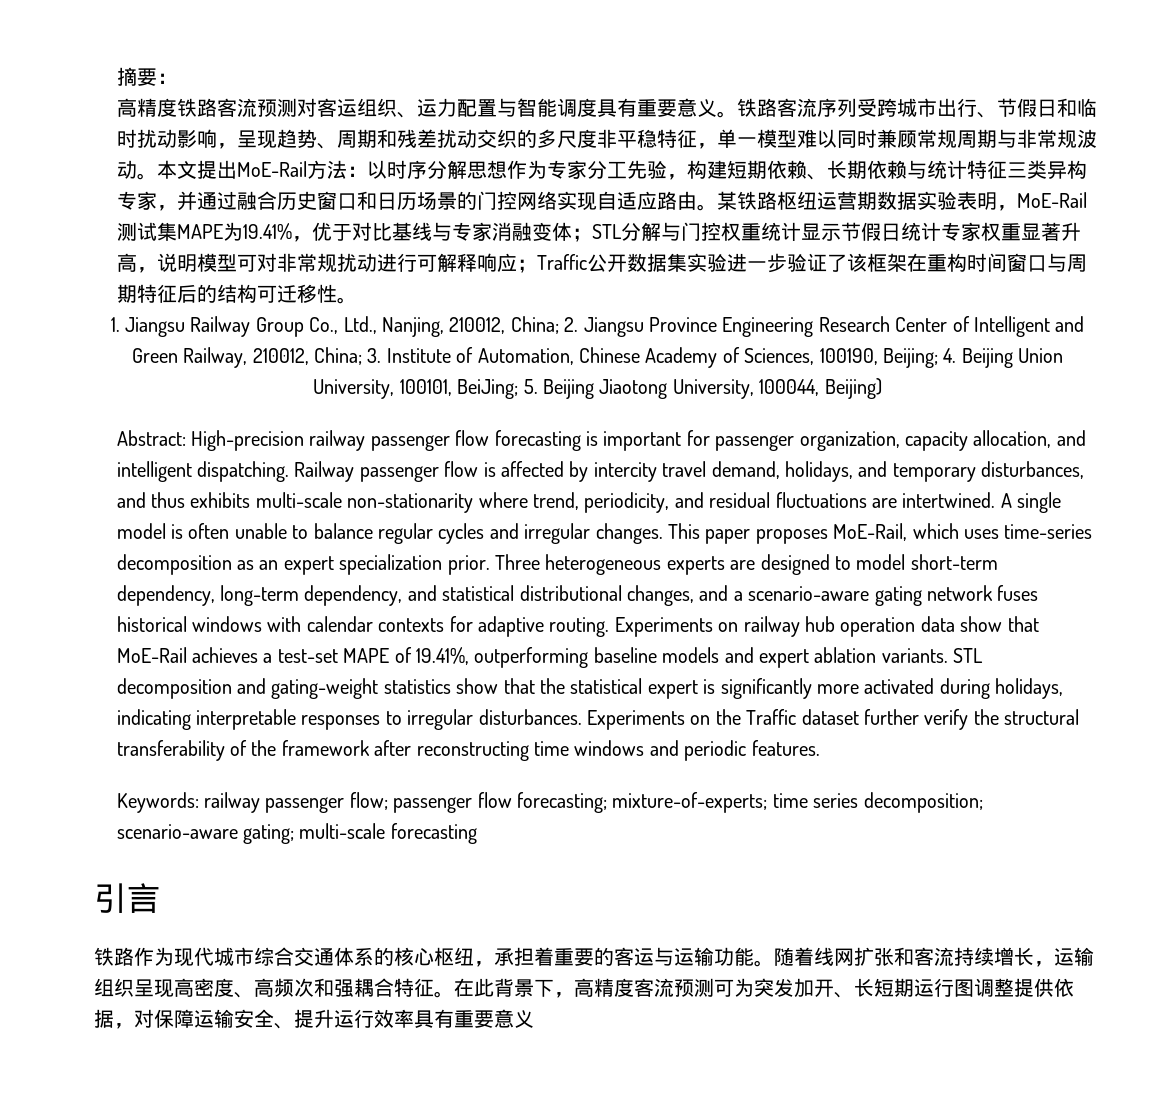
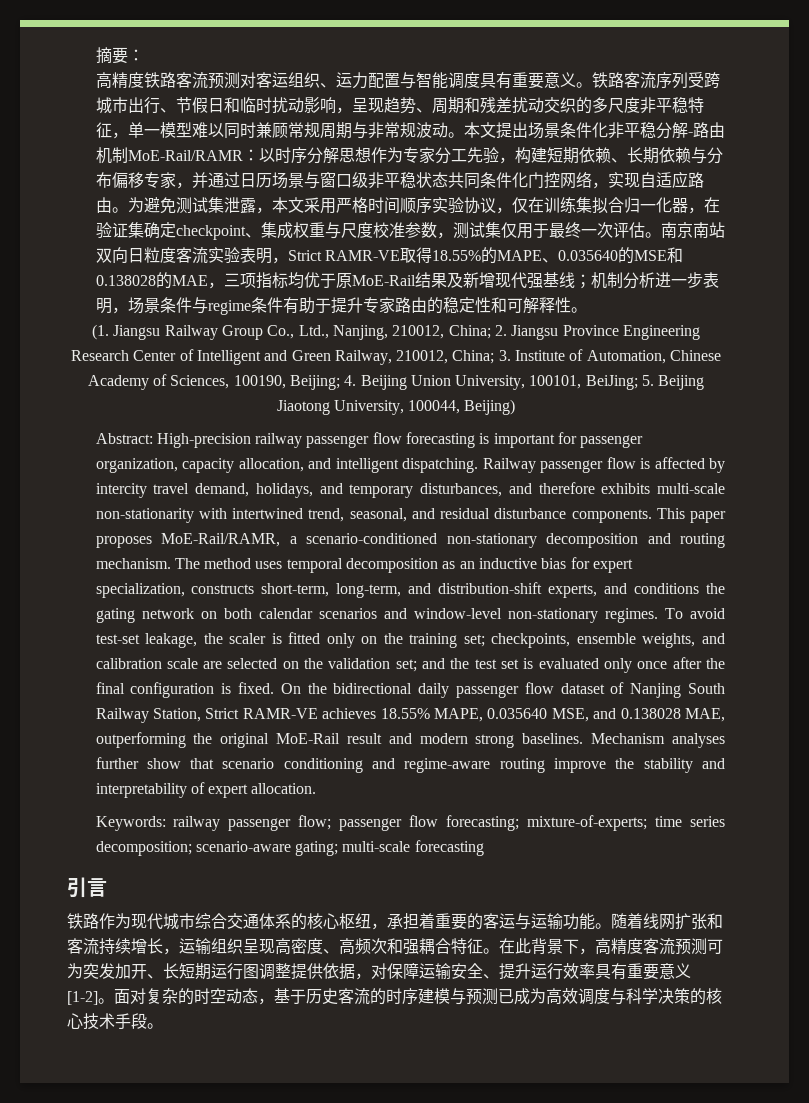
[236,160,347,179] MoE-Rail方法 -> [527,122,725,139] [95,147,243,164] 场景条件化非平稳分解-路由机制MoE-Rail/RAMR
[926,160,1087,179] [116,191,477,211] 统计特征三类异构专家，并通过融合历史窗口和日历场景的 -> [706,147,723,164] [95,172,528,189] 分布偏移专家，并通过日历场景与窗口级非平稳状态共同条件化
(557, 200) none -> [591,182,608,189] ，
[716,191,1087,211] [116,222,1081,242] [116,253,1087,273] [116,284,317,303] 某铁路枢纽运营期数据实验表明，MoE-Rail测试集MAPE为19.41%，优于对比基线与专家消融变体；STL分解与门控权重统计显示节假日统计专家权重显著升高，说明模型可对非常规扰动进行可解释响应；Traffic公开数据集实验进一步验证了该框架在重构时间窗口与周期特征后的结构可迁移 -> [127,197,720,214] [95,222,725,240] [95,247,683,264] [95,272,719,289] [95,297,555,315] 为避免测试集泄露，本文采用严格时间顺序实验协议，仅在训练集拟合归一化器，在验证集确定checkpoint、集成权重与尺度校准参数，测试集仅用于最终一次评估。南京南站双向日粒度客流实验表明，Strict RAMR-VE取得18.55%的MAPE、0.035640的MSE和0.138028的MAE，三项指标均优于原MoE-Rail结果及新增现代强基线；机制分析进一步表明，场景条件与regime条件有助于提升专家路由的稳定性和可解释
[110,317,120,332] 1. -> [92,324,110,340] (1.
[151,492,186,508] thus -> [538,482,595,494] therefore
[478,492,1062,513] [116,523,1093,544] [116,554,998,575] [116,585,1039,606] [116,616,1039,637] [116,647,984,668] [116,678,1064,699] [116,709,1080,730] [116,740,820,761] where trend, periodicity, and residual fluctuations are intertwined. A single model is often unable to balance regular cycles and irregular changes. This paper proposes MoE-Rail, which uses time-series decomposition as an expert specialization prior. Three heterogeneous experts are designed to model short-term dependency, long-term dependency, and statistical distributional changes, and a scenario-aware gating network fuses historical windows with calendar contexts for adaptive routing. Experiments on railway hub operation data show that MoE-Rail achieves a test-set MAPE of 19.41%, outperforming baseline models and expert ablation variants. STL decomposition and gating-weight statistics show that the statistical expert is significantly more activated during holidays, indicating interpretable responses to irregular disturbances. Experiments on the Traffic dataset further verify the structural transferability of the framework after reconstructing time windows and periodic features. -> [198,508,727,523] [95,533,725,548] [95,557,634,573] [95,582,726,598] [95,608,726,623] [95,632,725,648] [95,657,726,673] [95,682,726,698] [95,708,726,723] [95,732,726,748] [95,757,726,773] [95,782,317,798] with intertwined trend, seasonal, and residual disturbance components. This paper proposes MoE-Rail/RAMR, a scenario-conditioned non-stationary decomposition and routing mechanism. The method uses temporal decomposition as an inductive bias for expert specialization, constructs short-term, long-term, and distribution-shift experts, and conditions the gating network on both calendar scenarios and window-level non-stationary regimes. To avoid test-set leakage, the scaler is fitted only on the training set; checkpoints, ensemble weights, and calibration scale are selected on the validation set; and the test set is evaluated only once after the final configuration is fixed. On the bidirectional daily passenger flow dataset of Nanjing South Railway Station, Strict RAMR-VE achieves 18.55% MAPE, 0.035640 MSE, and 0.138028 MAE, outperforming the original MoE-Rail result and modern strong baselines. Mechanism analyses further show that scenario conditioning and regime-aware routing improve the stability and interpretability of expert allocation.
(534, 1019) none -> [67,988,722,1005] [67,1013,163,1030] [1-2]。面对复杂的时空动态，基于历史客流的时序建模与预测已成为高效调度与科学决策的核心技术手段。

